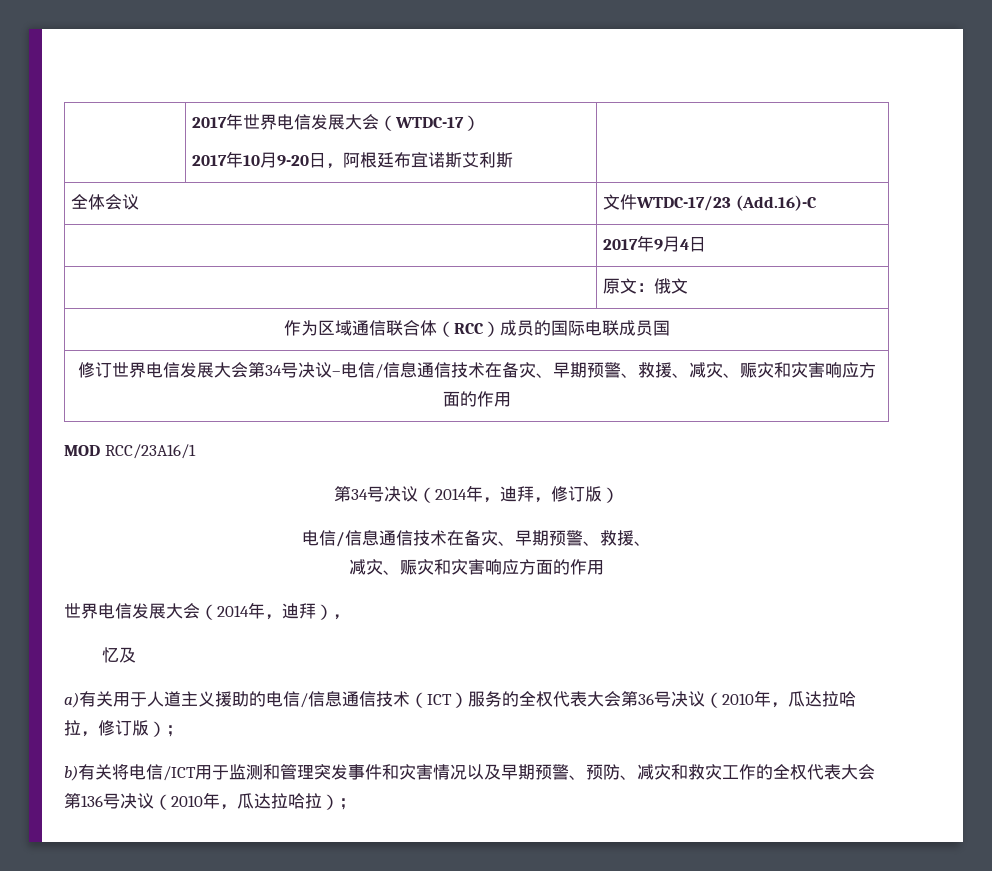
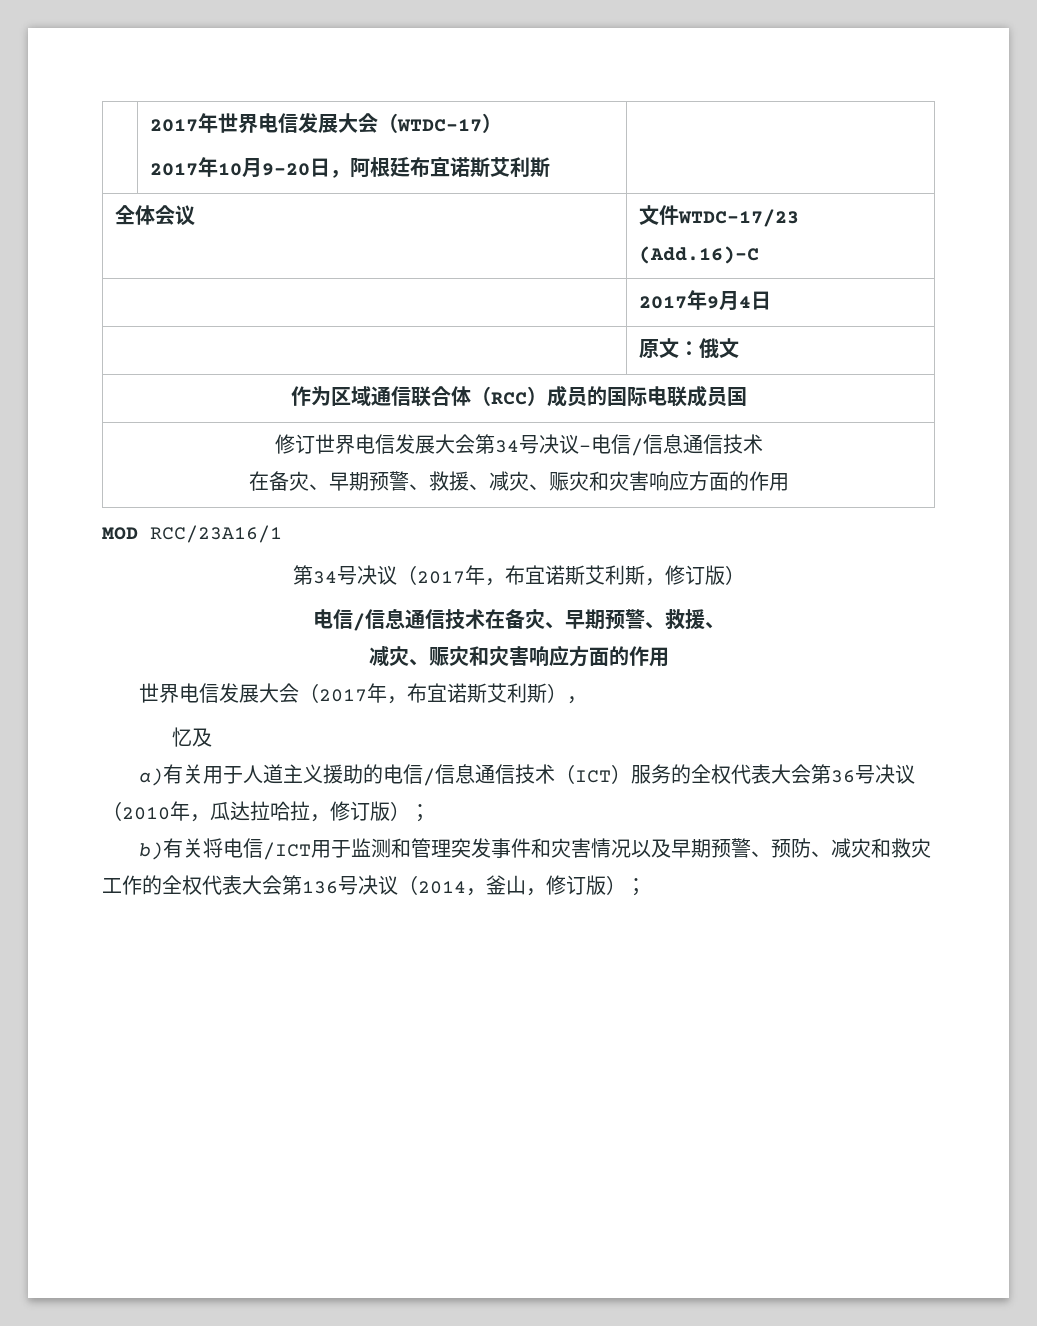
(485, 370) none -> (763, 444) //
[435,485,534,503] 2014年，迪拜 -> [416,565,645,586] 2017年，布宜诺斯艾利斯
[217,602,316,620] 2014年，迪拜 -> [318,683,547,704] 2017年，布宜诺斯艾利斯
[171,792,322,810] 2010年，瓜达拉哈拉 -> [418,875,606,896] 2014，釜山，修订版

